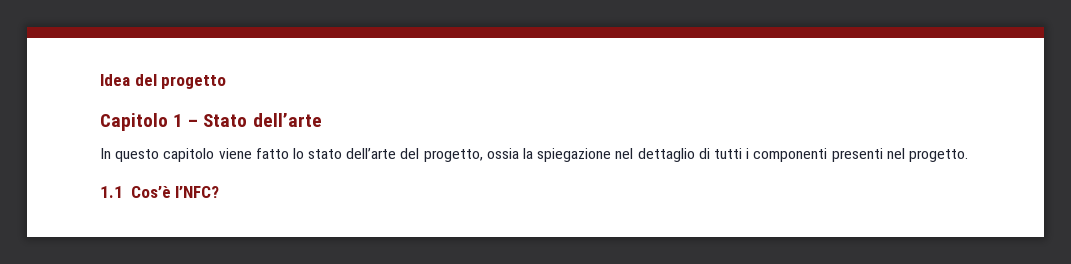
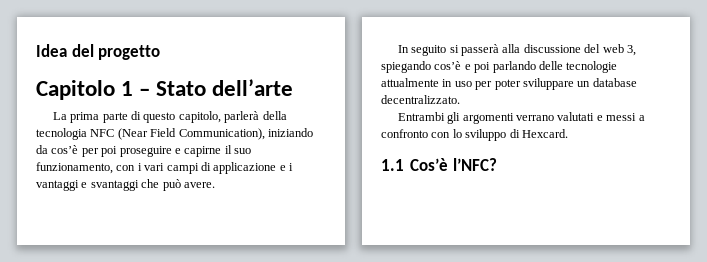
[100,148,968,162] In questo capitolo viene fatto lo stato dell’arte del progetto, ossia la spiegazione nel dettaglio di tutti i componenti presenti nel progetto. -> [52,111,287,123] [36,128,313,140] [36,145,251,157] [36,162,293,174] [36,179,215,191] [397,44,636,56] [381,61,618,73] [381,78,637,90] [381,95,460,104] [397,112,645,124] [381,129,568,141] La prima parte di questo capitolo, parlerà della tecnologia NFC (Near Field Communication), iniziando da cos’è per poi proseguire e capirne il suo funzionamento, con i vari campi di applicazione e i vantaggi e svantaggi che può avere. // In seguito si passerà alla discussione del web 3, spiegando cos’è e poi parlando delle tecnologie attualmente in uso per poter sviluppare un database decentralizzato. // Entrambi gli argomenti verrano valutati e messi a confronto con lo sviluppo di Hexcard.

